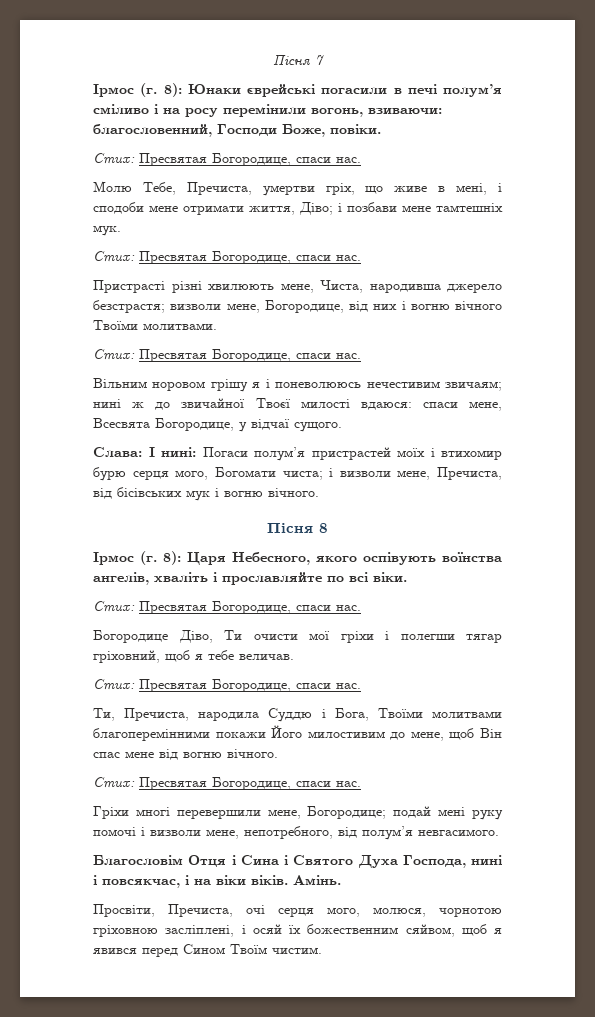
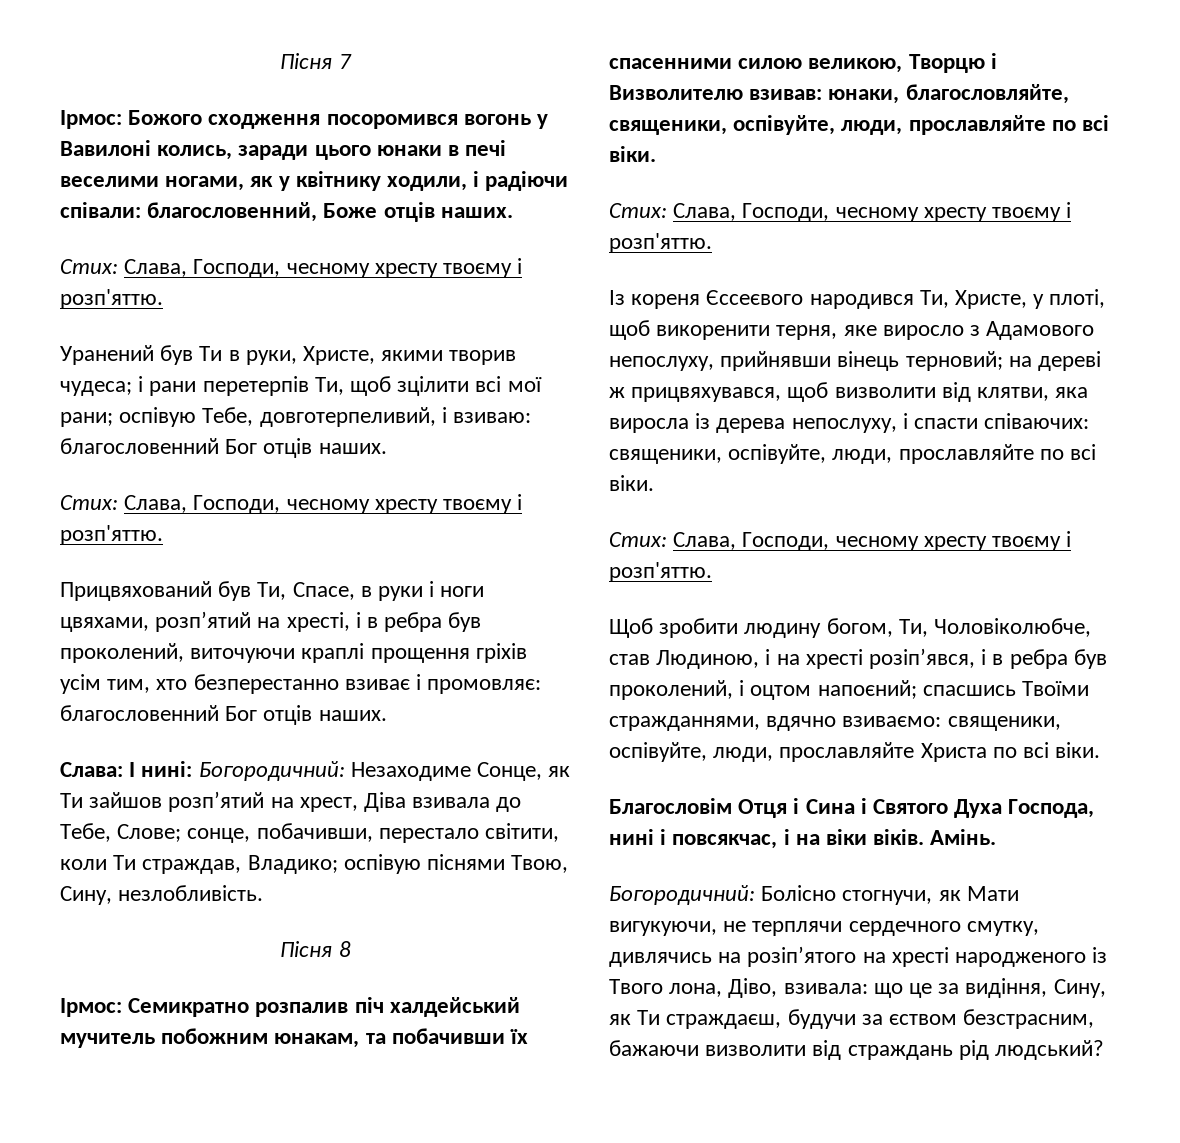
[93,83,502,97] [93,104,442,117] [93,124,381,137] [93,153,361,166] [93,181,503,196] [93,202,503,215] [93,225,121,236] [93,251,361,264] [93,280,502,293] [93,300,502,313] [93,320,217,330] [93,349,361,362] [93,378,502,392] [93,398,502,411] [93,418,342,432] [93,447,502,461] [93,467,502,481] [93,487,319,501] [267,523,328,533] [93,551,502,565] [93,572,407,585] [93,601,361,614] [93,630,502,643] [93,650,294,663] [93,679,361,692] [93,708,502,722] [93,725,502,741] [93,749,278,760] [93,777,361,790] [93,806,503,820] [93,826,499,840] Ірмос (г. 8): Юнаки єврейські погасили в печі полум’я сміливо і на росу перемінили вогонь, взиваючи: благословенний, Господи Боже, повіки. // Стих: Пресвятая Богородице, спаси нас. // Молю Тебе, Пречиста, умертви гріх, що живе в мені, і сподоби мене отримати життя, Діво; і позбави мене тамтешніх мук. // Стих: Пресвятая Богородице, спаси нас. // Пристрасті різні хвилюють мене, Чиста, народивша джерело безстрастя; визволи мене, Богородице, від них і вогню вічного Твоїми молитвами. // Стих: Пресвятая Богородице, спаси нас. // Вільним норовом грішу я і поневолююсь нечестивим звичаям; нині ж до звичайної Твоєї милості вдаюся: спаси мене, Всесвята Богородице, у відчаї сущого. // Слава: І нині: Погаси полум’я пристрастей моїх і втихомир бурю серця мого, Богомати чиста; і визволи мене, Пречиста, від бісівських мук і вогню вічного. // Пісня 8 // Ірмос (г. 8): Царя Небесного, якого оспівують воїнства ангелів, хваліть і прославляйте по всі віки. // Стих: Пресвятая Богородице, спаси нас. // Богородице Діво, Ти очисти мої гріхи і полегши тягар гріховний, щоб я тебе величав. // Стих: Пресвятая Богородице, спаси нас. // Ти, Пречиста, народила Суддю і Бога, Твоїми молитвами благоперемінними покажи Його милостивим до мене, щоб Він спас мене від вогню вічного. // Стих: Пресвятая Богородице, спаси нас. // Гріхи многі перевершили мене, Богородице; подай мені руку помочі і визволи мене, непотребного, від полум’я невгасимого. -> [60,110,549,129] [60,140,507,160] [60,171,569,191] [60,202,513,222] [60,258,523,278] [60,289,163,309] [60,345,517,365] [60,376,542,396] [60,407,532,427] [60,438,387,458] [60,494,523,514] [60,525,163,545] [60,581,485,601] [60,611,482,632] [60,643,527,663] [60,674,542,694] [60,705,387,725] [60,761,571,781] [60,791,522,812] [60,823,560,843] [60,854,569,874] [60,885,264,905] [280,941,351,957] [60,997,520,1017] [60,1028,529,1048] [609,53,997,73] [609,84,1069,104] [609,115,1110,135] [609,146,656,162] [609,202,1072,222] [609,233,712,253] [609,289,1106,309] [609,320,1095,340] [609,351,1102,371] [609,382,1089,402] [609,413,1090,433] [609,444,1097,464] [609,475,654,491] [609,531,1072,551] [609,562,712,582] [609,618,1092,638] [609,648,1107,669] [609,680,1090,700] [609,716,1061,731] [609,742,1101,762] Ірмос: Божого сходження посоромився вогонь у Вавилоні колись, заради цього юнаки в печі веселими ногами, як у квітнику ходили, і радіючи співали: благословенний, Боже отців наших. // Стих: Слава, Господи, чесному хресту твоєму і розп'яттю. // Уранений був Ти в руки, Христе, якими творив чудеса; і рани перетерпів Ти, щоб зцілити всі мої рани; оспівую Тебе, довготерпеливий, і взиваю: благословенний Бог отців наших. // Стих: Слава, Господи, чесному хресту твоєму і розп'яттю. // Прицвяхований був Ти, Спасе, в руки і ноги цвяхами, розп’ятий на хресті, і в ребра був проколений, виточуючи краплі прощення гріхів усім тим, хто безперестанно взиває і промовляє: благословенний Бог отців наших. // Слава: І нині: Богородичний: Незаходиме Сонце, як Ти зайшов розп’ятий на хрест, Діва взивала до Тебе, Слове; сонце, побачивши, перестало світити, коли Ти страждав, Владико; оспівую піснями Твою, Сину, незлобливість. // Пісня 8 // Ірмос: Семикратно розпалив піч халдейський мучитель побожним юнакам, та побачивши їх спасенними силою великою, Творцю і Визволителю взивав: юнаки, благословляйте, священики, оспівуйте, люди, прославляйте по всі віки. // Стих: Слава, Господи, чесному хресту твоєму і розп'яттю. // Із кореня Єссеєвого народився Ти, Христе, у плоті, щоб викоренити терня, яке виросло з Адамового непослуху, прийнявши вінець терновий; на дереві ж прицвяхувався, щоб визволити від клятви, яка виросла із дерева непослуху, і спасти співаючих: священики, оспівуйте, люди, прославляйте по всі віки. // Стих: Слава, Господи, чесному хресту твоєму і розп'яттю. // Щоб зробити людину богом, Ти, Чоловіколюбче, став Людиною, і на хресті розіп’явся, і в ребра був проколений, і оцтом напоєний; спасшись Твоїми стражданнями, вдячно взиваємо: священики, оспівуйте, люди, прославляйте Христа по всі віки.
[93,904,502,917] [93,924,502,937] [93,944,322,957] Просвіти, Пречиста, очі серця мого, молюся, чорнотою гріховною засліплені, і осяй їх божественним сяйвом, щоб я явився перед Сином Твоїм чистим. -> [609,885,1019,905] [609,921,1039,936] [609,946,1108,967] [609,978,1106,998] [609,1009,1095,1029] [609,1040,1105,1060] Богородичний: Болісно стогнучи, як Мати вигукуючи, не терплячи сердечного смутку, дивлячись на розіп’ятого на хресті народженого із Твого лона, Діво, взивала: що це за видіння, Сину, як Ти страждаєш, будучи за єством безстрасним, бажаючи визволити від страждань рід людський?

